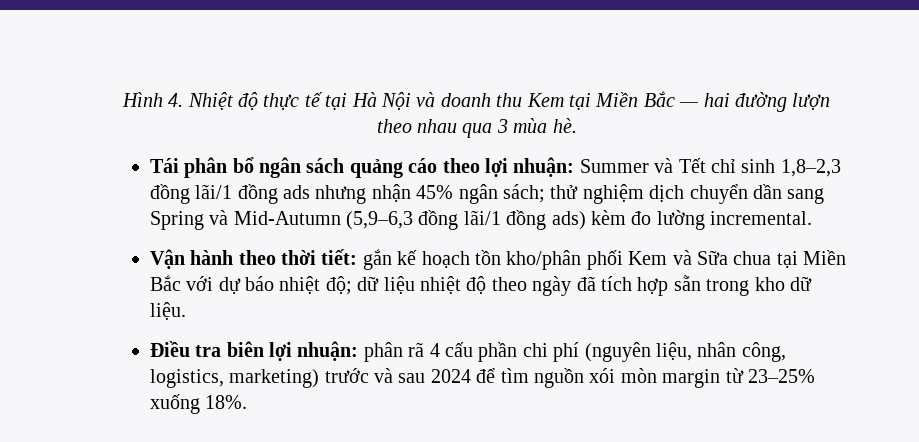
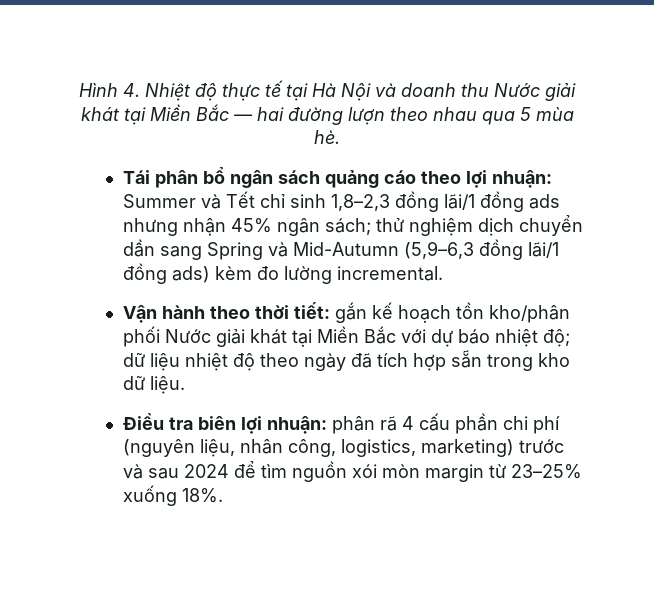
[526,93,564,107] Kem -> [494,83,576,101] [80,107,120,121] Nước giải khát
[496,119,508,133] 3 -> [519,107,531,121] 5
[628,250,772,265] Kem và Sữa chua -> [164,329,287,347] Nước giải khát

